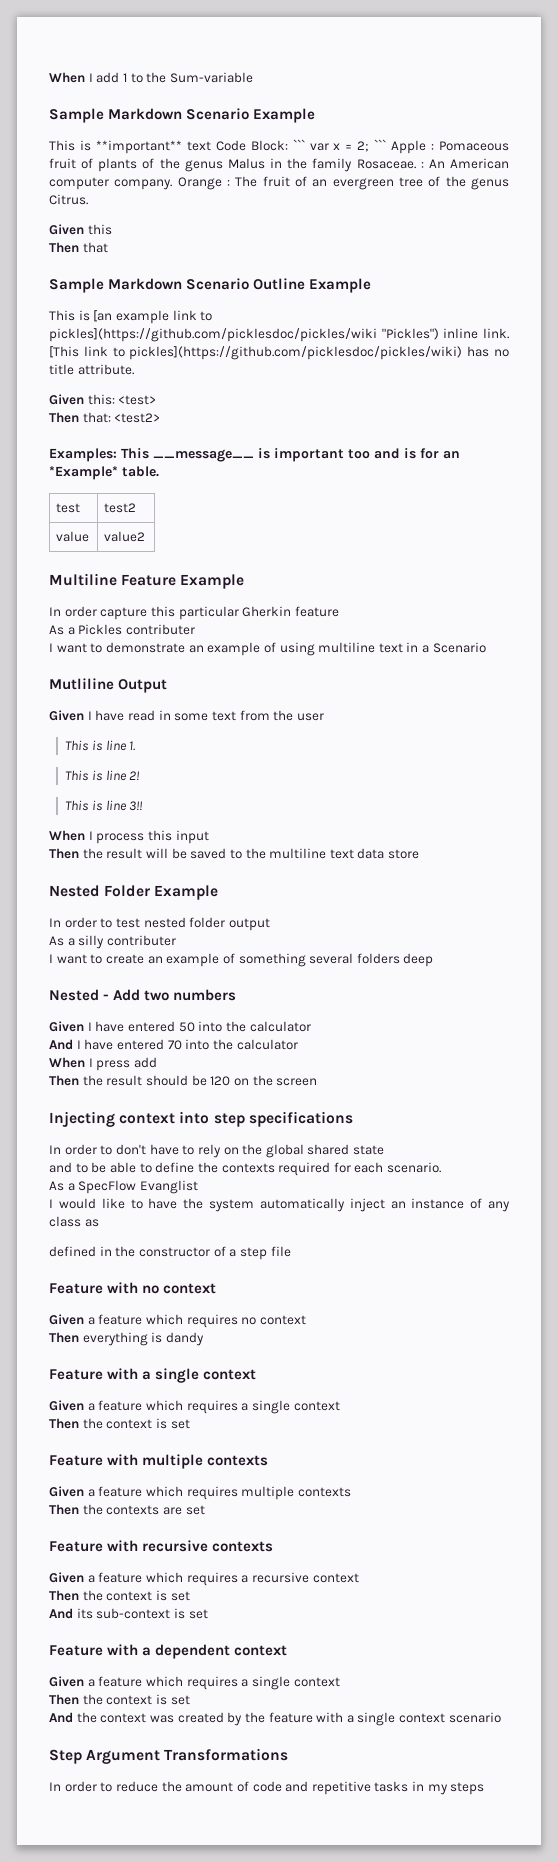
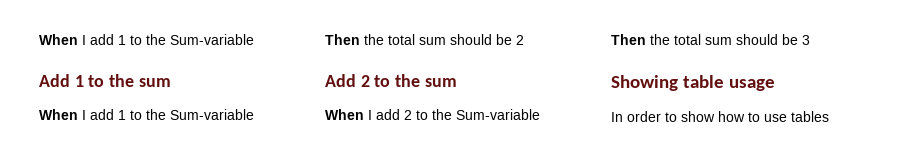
[49,72,253,83] [49,108,316,123] [49,139,510,154] [49,158,509,172] [49,176,509,190] [49,194,88,205] [49,224,112,235] [49,242,108,253] [49,278,372,293] [49,310,213,324] [49,328,510,342] [49,346,510,360] [49,364,134,375] [49,394,157,405] [49,412,161,423] [49,448,460,462] [49,466,159,480] [56,503,81,513] [104,503,137,513] [56,531,90,542] [104,531,146,542] [49,573,245,589] [49,606,339,620] [49,624,195,635] [49,642,486,656] [49,678,168,693] [49,710,324,721] [65,740,136,751] [65,770,140,781] [65,800,143,811] [49,830,209,844] [49,848,420,859] [49,885,219,900] [49,917,270,931] [49,935,176,949] [49,953,434,967] [49,989,237,1001] [49,1021,311,1032] [49,1039,298,1050] [49,1057,157,1071] [49,1075,318,1086] [49,1111,353,1127] [49,1144,385,1158] [49,1162,442,1176] [49,1180,198,1194] [49,1198,510,1212] [49,1216,99,1227] [49,1246,291,1260] [49,1282,217,1294] [49,1314,306,1328] [49,1332,204,1346] [49,1368,257,1383] [49,1400,340,1414] [49,1418,190,1429] [49,1454,269,1469] [49,1486,351,1500] [49,1504,205,1515] [49,1540,274,1552] [49,1572,359,1586] [49,1590,190,1601] [49,1608,208,1619] [49,1644,288,1659] [49,1676,340,1690] [49,1694,190,1705] [49,1712,501,1726] [49,1748,289,1764] [49,1781,485,1795] When I add 1 to the Sum-variable // Sample Markdown Scenario Example // This is **important** text Code Block: ``` var x = 2; ``` Apple : Pomaceous fruit of plants of the genus Malus in the family Rosaceae. : An American computer company. Orange : The fruit of an evergreen tree of the genus Citrus. // Given this // Then that // Sample Markdown Scenario Outline Example // This is [an example link to pickles](https://github.com/picklesdoc/pickles/wiki "Pickles") inline link. [This link to pickles](https://github.com/picklesdoc/pickles/wiki) has no title attribute. // Given this: <test> // Then that: <test2> // Examples: This __message__ is important too and is for an *Example* table. // test | test2 // value | value2 // Multiline Feature Example // In order capture this particular Gherkin feature // As a Pickles contributer // I want to demonstrate an example of using multiline text in a Scenario // Mutliline Output // Given I have read in some text from the user // This is line 1. // This is line 2! // This is line 3!! // When I process this input // Then the result will be saved to the multiline text data store // Nested Folder Example // In order to test nested folder output // As a silly contributer // I want to create an example of something several folders deep // Nested - Add two numbers // Given I have entered 50 into the calculator // And I have entered 70 into the calculator // When I press add // Then the result should be 120 on the screen // Injecting context into step specifications // In order to don't have to rely on the global shared state // and to be able to define the contexts required for each scenario. // As a SpecFlow Evanglist // I would like to have the system automatically inject an instance of any class as // defined in the constructor of a step file // Feature with no context // Given a feature which requires no context // Then everything is dandy // Feature with a single context // Given a feature which requires a single context // Then the context is set // Feature with multiple contexts // Given a feature which requires multiple contexts // Then the contexts are set // Feature with recursive contexts // Given a feature which requires a recursive context // Then the context is set // And its sub-context is set // Feature with a dependent context // Given a feature which requires a single context // Then the context is set // And the context was created by the feature with a single context scenario // Step Argument Transformations // In order to reduce the amount of code and repetitive tasks in my steps -> [39,34,254,45] [39,74,171,87] [39,109,254,120] [325,34,524,45] [325,74,457,87] [325,109,540,120] [611,34,810,45] [611,75,775,91] [611,111,829,122] When I add 1 to the Sum-variable // Add 1 to the sum // When I add 1 to the Sum-variable // Then the total sum should be 2 // Add 2 to the sum // When I add 2 to the Sum-variable // Then the total sum should be 3 // Showing table usage // In order to show how to use tables

